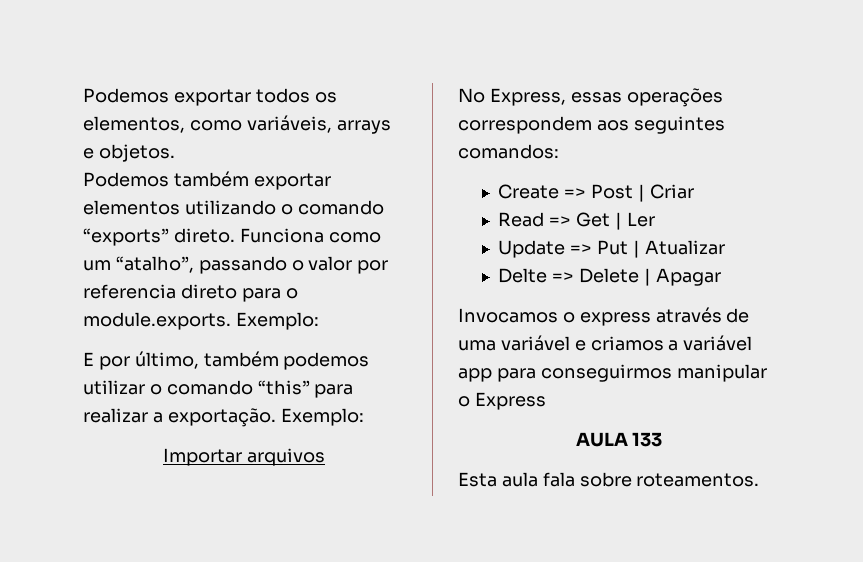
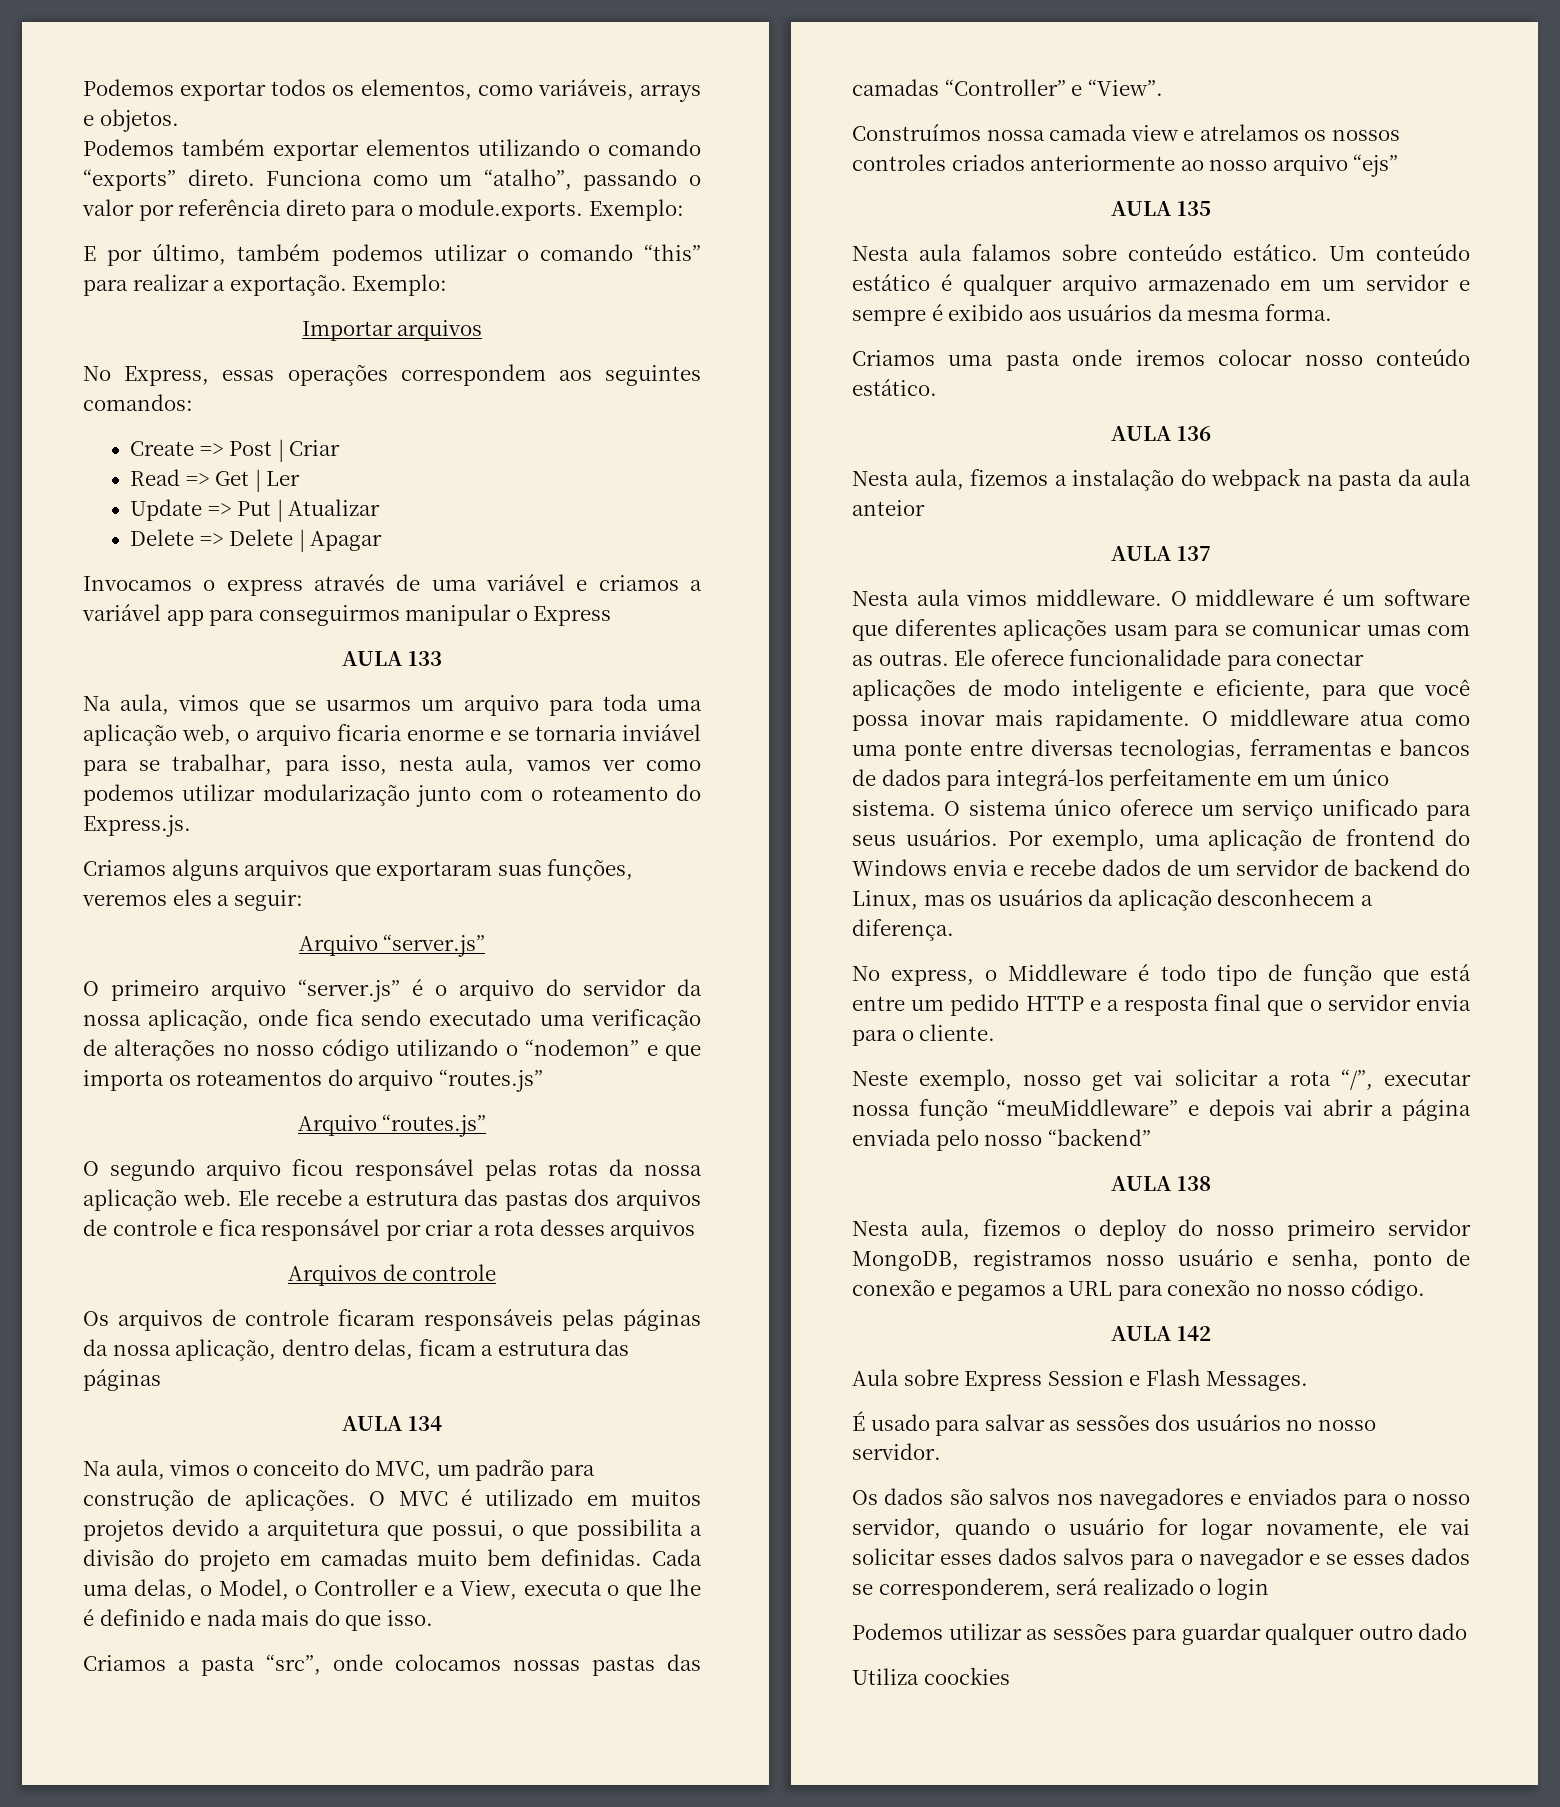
[83,284,176,299] referencia -> [178,199,282,216] referência
[498,268,548,283] Delte -> [130,529,195,546] Delete
[458,472,760,487] Esta aula fala sobre roteamentos. -> [83,694,702,716] [83,724,701,746] [83,754,701,776] [83,784,702,807] [83,815,191,837] [83,859,634,881] [82,889,303,911] [298,934,486,957] [83,979,702,1002] [83,1009,701,1031] [83,1039,702,1061] [83,1069,543,1092] [297,1114,487,1137] [83,1159,702,1181] [83,1189,701,1211] [83,1219,696,1241] [287,1264,497,1286] [83,1309,701,1331] [83,1339,630,1361] [83,1369,161,1391] [342,1416,442,1431] [83,1459,595,1481] [83,1489,701,1511] [83,1519,702,1542] [83,1549,702,1572] [83,1579,702,1601] [83,1609,433,1631] [83,1654,701,1676] [852,79,1163,96] [852,124,1400,141] [852,154,1399,177] [1111,201,1211,216] [852,243,1470,261] [852,274,1470,296] [852,304,1332,326] [852,348,1470,371] [852,379,937,396] [1111,426,1211,441] [852,468,1471,491] [852,500,925,516] [1111,546,1211,561] [852,589,1470,606] [852,619,1470,641] [852,649,1365,671] [852,679,1470,701] [852,709,1470,731] [852,739,1470,761] [852,768,1389,791] [852,798,1471,821] [852,829,1470,851] [852,858,1470,876] [852,889,1373,911] [852,919,954,941] [852,964,1471,986] [852,994,1471,1016] [852,1024,996,1046] [852,1069,1472,1091] [852,1099,1471,1121] [852,1128,1151,1151] [1111,1176,1211,1191] [852,1219,1471,1242] [852,1249,1470,1271] [852,1279,1425,1301] [1111,1326,1211,1341] [852,1369,1309,1391] [852,1411,1376,1436] [852,1443,941,1460] [852,1488,1470,1510] [852,1518,1470,1540] [852,1548,1470,1570] [852,1578,1269,1600] [852,1623,1468,1645] [852,1667,1010,1685] Na aula, vimos que se usarmos um arquivo para toda uma aplicação web, o arquivo ficaria enorme e se tornaria inviável para se trabalhar, para isso, nesta aula, vamos ver como podemos utilizar modularização junto com o roteamento do Express.js. // Criamos alguns arquivos que exportaram suas funções, veremos eles a seguir: // Arquivo “server.js” // O primeiro arquivo “server.js” é o arquivo do servidor da nossa aplicação, onde fica sendo executado uma verificação de alterações no nosso código utilizando o “nodemon” e que importa os roteamentos do arquivo “routes.js” // Arquivo “routes.js” // O segundo arquivo ficou responsável pelas rotas da nossa aplicação web. Ele recebe a estrutura das pastas dos arquivos de controle e fica responsável por criar a rota desses arquivos // Arquivos de controle // Os arquivos de controle ficaram responsáveis pelas páginas da nossa aplicação, dentro delas, ficam a estrutura das páginas // AULA 134 // Na aula, vimos o conceito do MVC, um padrão para construção de aplicações. O MVC é utilizado em muitos projetos devido a arquitetura que possui, o que possibilita a divisão do projeto em camadas muito bem definidas. Cada uma delas, o Model, o Controller e a View, executa o que lhe é definido e nada mais do que isso. // Criamos a pasta “src”, onde colocamos nossas pastas das camadas “Controller” e “View”. // Construímos nossa camada view e atrelamos os nossos controles criados anteriormente ao nosso arquivo “ejs” // AULA 135 // Nesta aula falamos sobre conteúdo estático. Um conteúdo estático é qualquer arquivo armazenado em um servidor e sempre é exibido aos usuários da mesma forma. // Criamos uma pasta onde iremos colocar nosso conteúdo estático. // AULA 136 // Nesta aula, fizemos a instalação do webpack na pasta da aula anteior // AULA 137 // Nesta aula vimos middleware. O middleware é um software que diferentes aplicações usam para se comunicar umas com as outras. Ele oferece funcionalidade para conectar aplicações de modo inteligente e eficiente, para que você possa inovar mais rapidamente. O middleware atua como uma ponte entre diversas tecnologias, ferramentas e bancos de dados para integrá-los perfeitamente em um único sistema. O sistema único oferece um serviço unificado para seus usuários. Por exemplo, uma aplicação de frontend do Windows envia e recebe dados de um servidor de backend do Linux, mas os usuários da aplicação desconhecem a diferença. // No express, o Middleware é todo tipo de função que está entre um pedido HTTP e a resposta final que o servidor envia para o cliente. // Neste exemplo, nosso get vai solicitar a rota “/”, executar nossa função “meuMiddleware” e depois vai abrir a página enviada pelo nosso “backend” // AULA 138 // Nesta aula, fizemos o deploy do nosso primeiro servidor MongoDB, registramos nosso usuário e senha, ponto de conexão e pegamos a URL para conexão no nosso código. // AULA 142 // Aula sobre Express Session e Flash Messages. // É usado para salvar as sessões dos usuários no nosso servidor. // Os dados são salvos nos navegadores e enviados para o nosso servidor, quando o usuário for logar novamente, ele vai solicitar esses dados salvos para o navegador e se esses dados se corresponderem, será realizado o login // Podemos utilizar as sessões para guardar qualquer outro dado // Utiliza coockies

